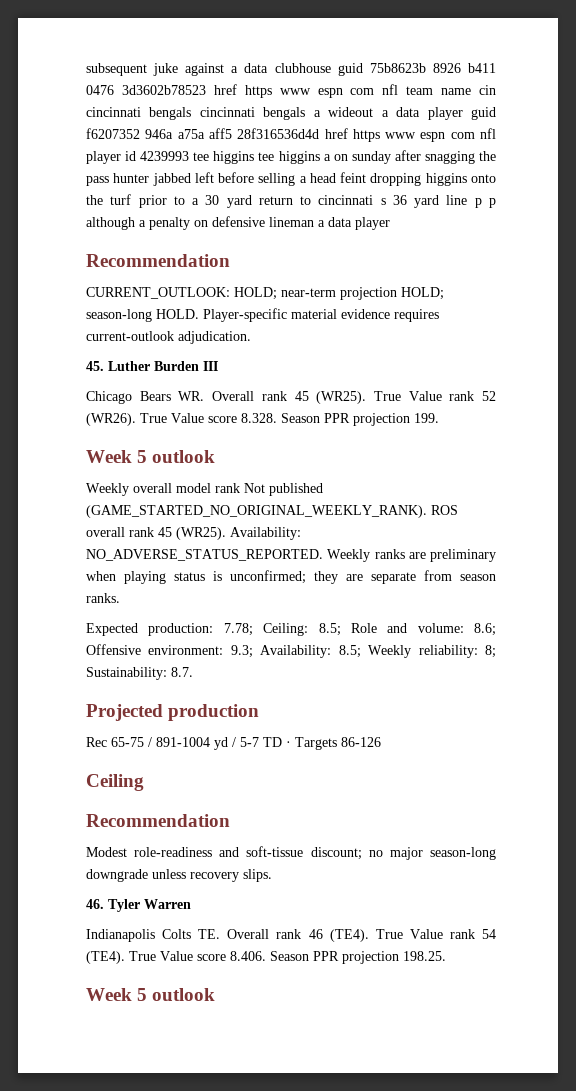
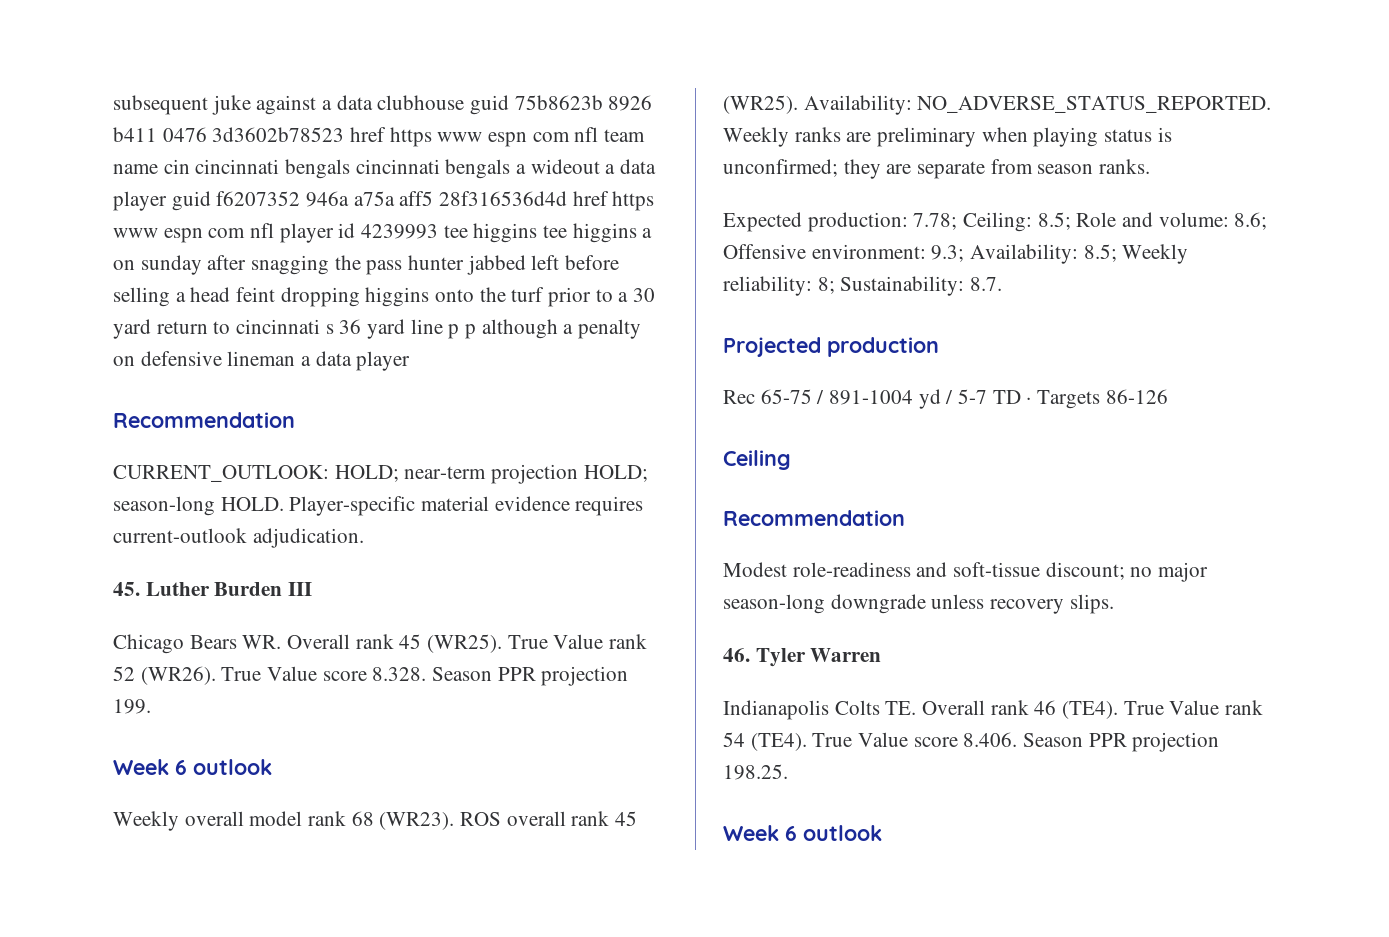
[137,450,148,463] 5 -> [175,760,187,775] 6
[244,483,323,496] [86,505,427,518] Not published (GAME_STARTED_NO_ORIGINAL_WEEKLY_RANK). -> [351,811,455,830] 68 (WR23).
[137,988,148,1001] 5 -> [785,826,797,841] 6

